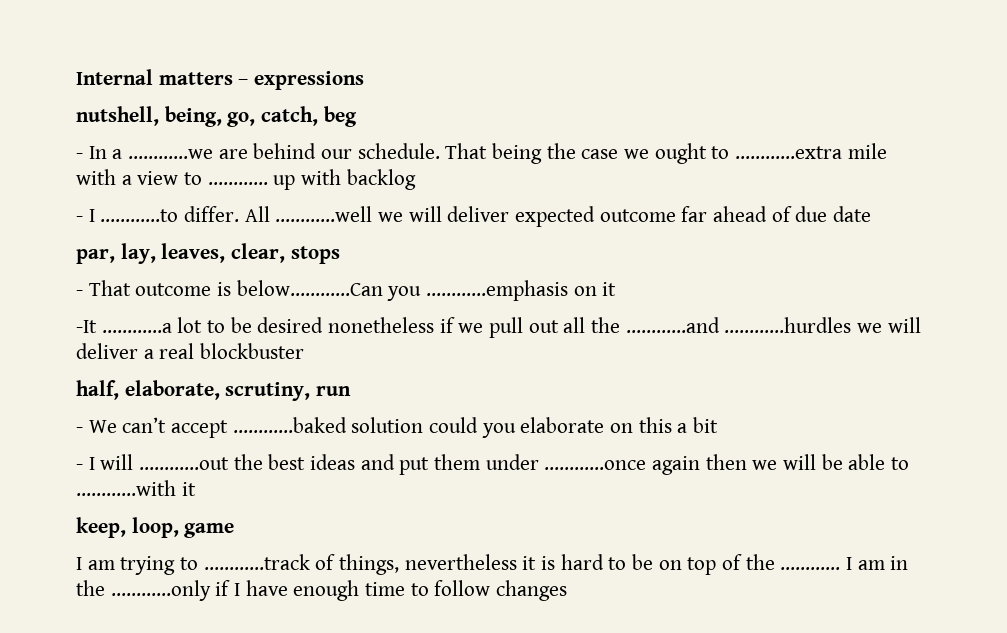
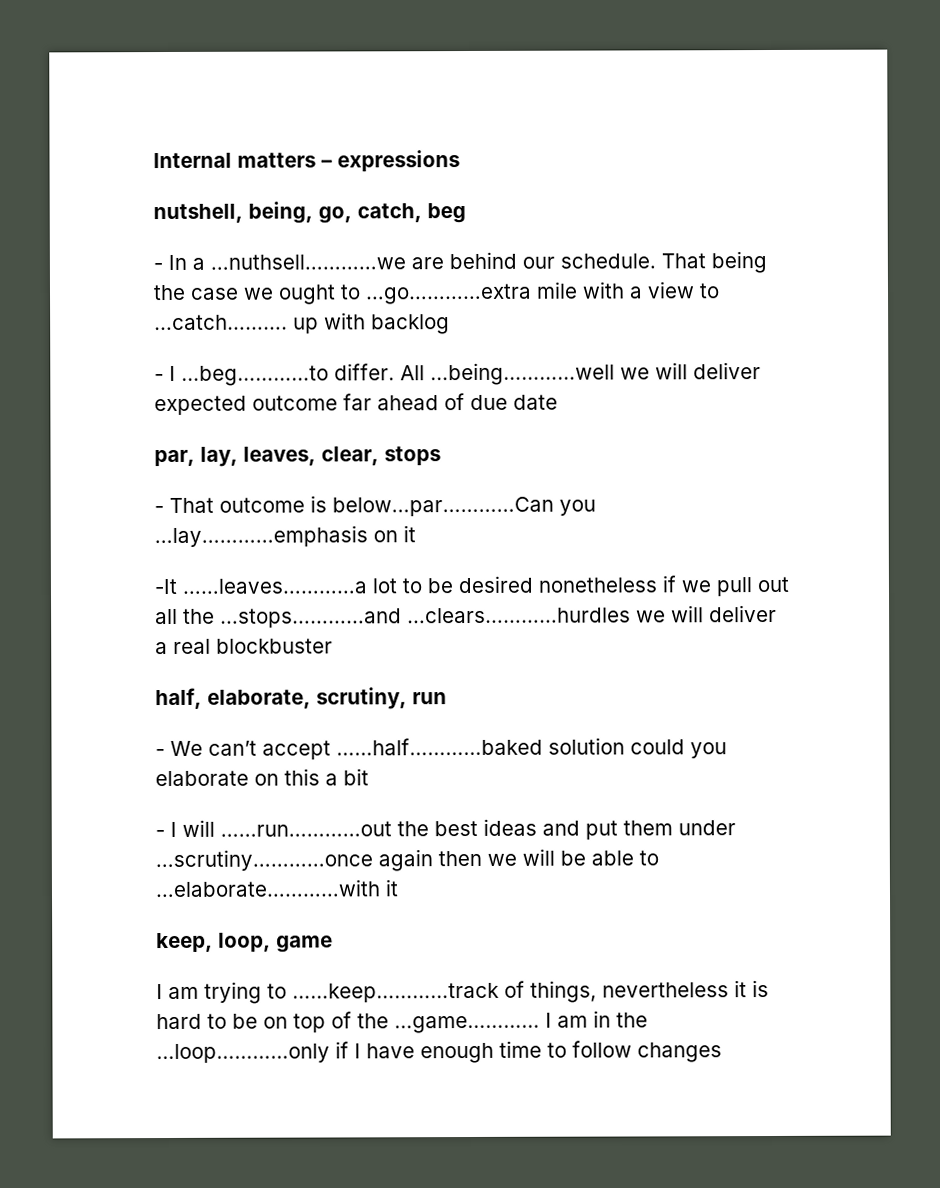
[128,149,214,159] …………we -> [210,254,406,270] …nuthsell…………we
[735,146,843,159] …………extra -> [365,283,532,305] …go…………extra
[207,182,268,185] ………… -> [154,314,288,331] …catch……….
[100,209,179,222] …………to -> [181,365,329,386] …beg…………to
[275,206,373,222] …………well -> [430,362,615,386] …being…………well
[236,280,569,301] below…………Can you …………emphasis -> [332,496,596,517] [154,525,368,548] below…par…………Can you …lay…………emphasis
[101,323,172,333] …………a -> [182,578,367,594] ……leaves…………a
[625,317,852,333] …………and …………hurdles -> [220,607,631,628] …stops…………and …clears…………hurdles
[232,417,347,433] …………baked -> [336,737,543,756] ……half…………baked
[139,457,230,470] …………out -> [220,821,392,837] ……run…………out
[544,460,647,470] …………once -> [155,849,373,872] …scrutiny…………once
[76,480,176,496] …………with -> [155,879,381,898] …elaborate…………with
[203,554,310,570] …………track -> [292,982,499,1003] ……keep…………track
[780,567,841,570] ………… -> [394,1015,540,1034] …game…………
[110,580,211,601] …………only -> [156,1043,330,1064] …loop…………only

